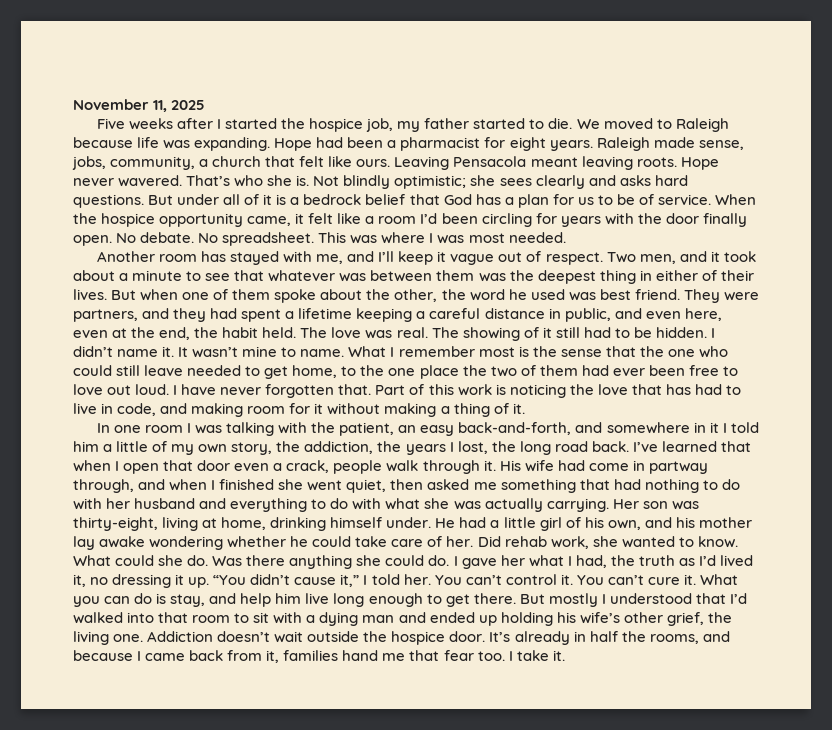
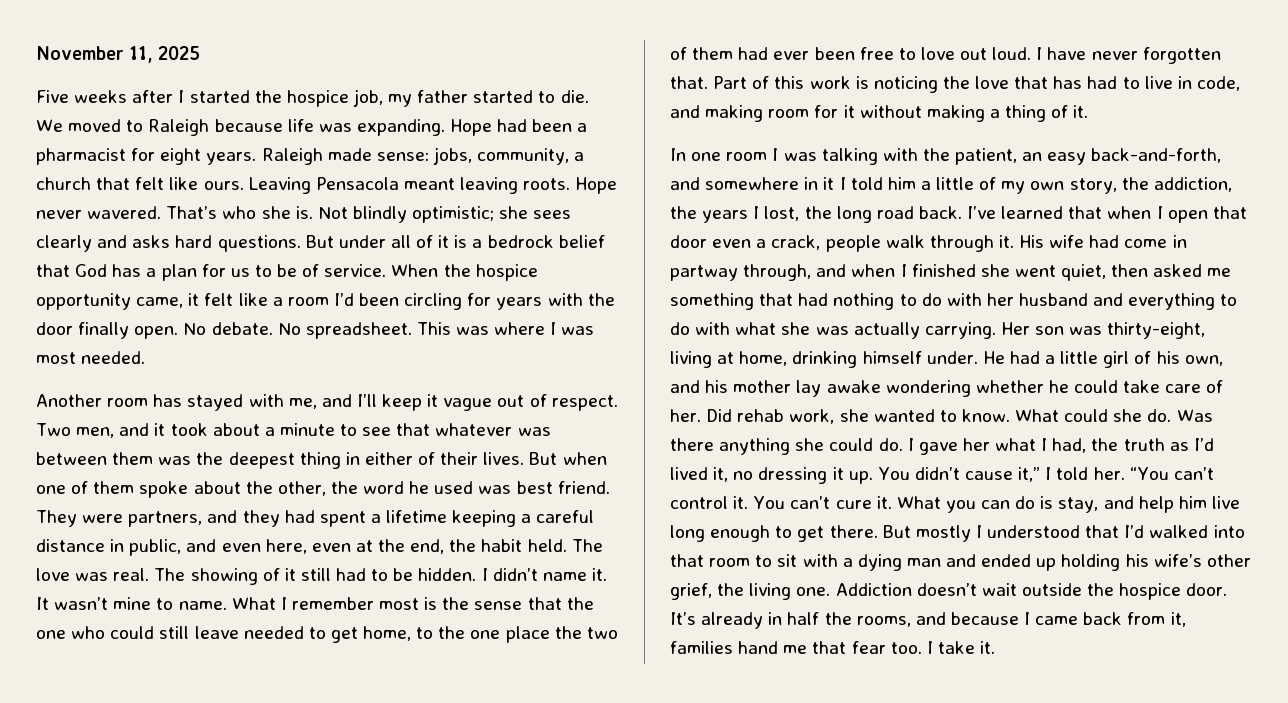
[698,140,744,150] sense, -> [376,152,429,161] sense:
[213,575,247,585] “You -> [877,467,910,480] You
[434,575,462,585] You -> [1129,467,1169,480] “You

